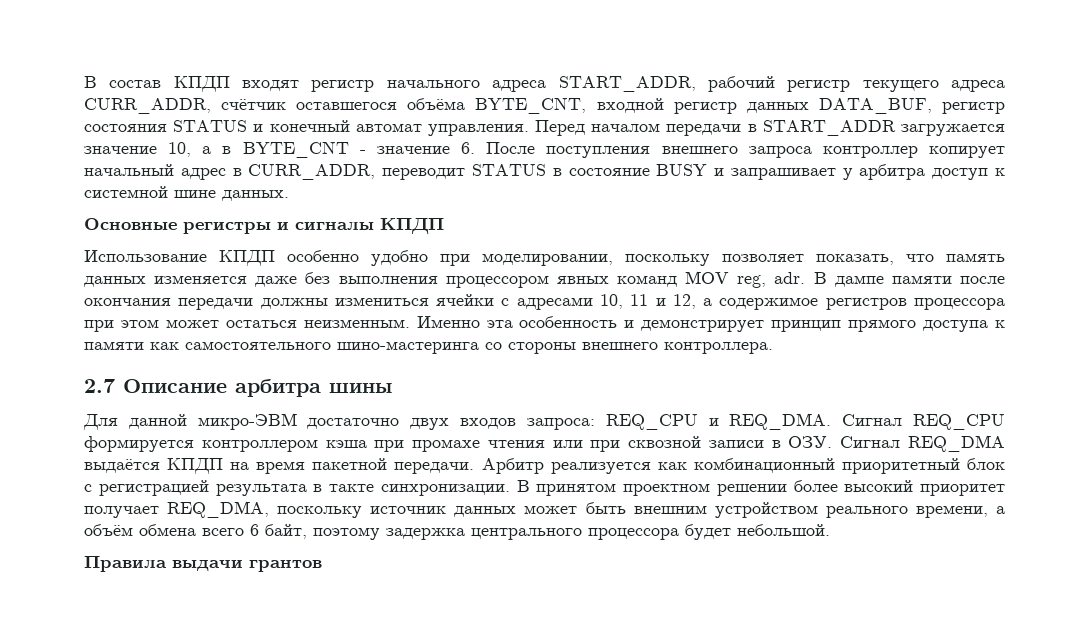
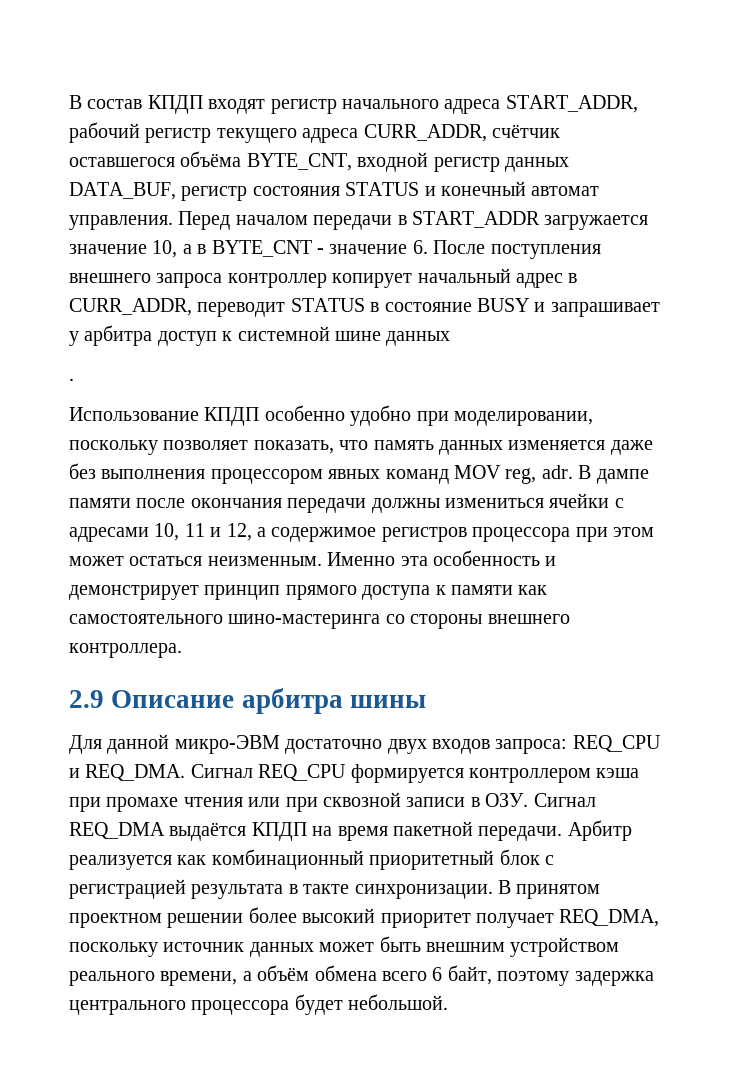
[222,190,289,201] [84,218,444,234] данных. // Основные регистры и сигналы КПДП -> [386,331,451,346] [69,378,74,381] данных // .
[84,379,115,393] 2.7 -> [69,690,104,708] 2.9
[84,556,322,572] // Правила выдачи грантов -> (449, 1002) none

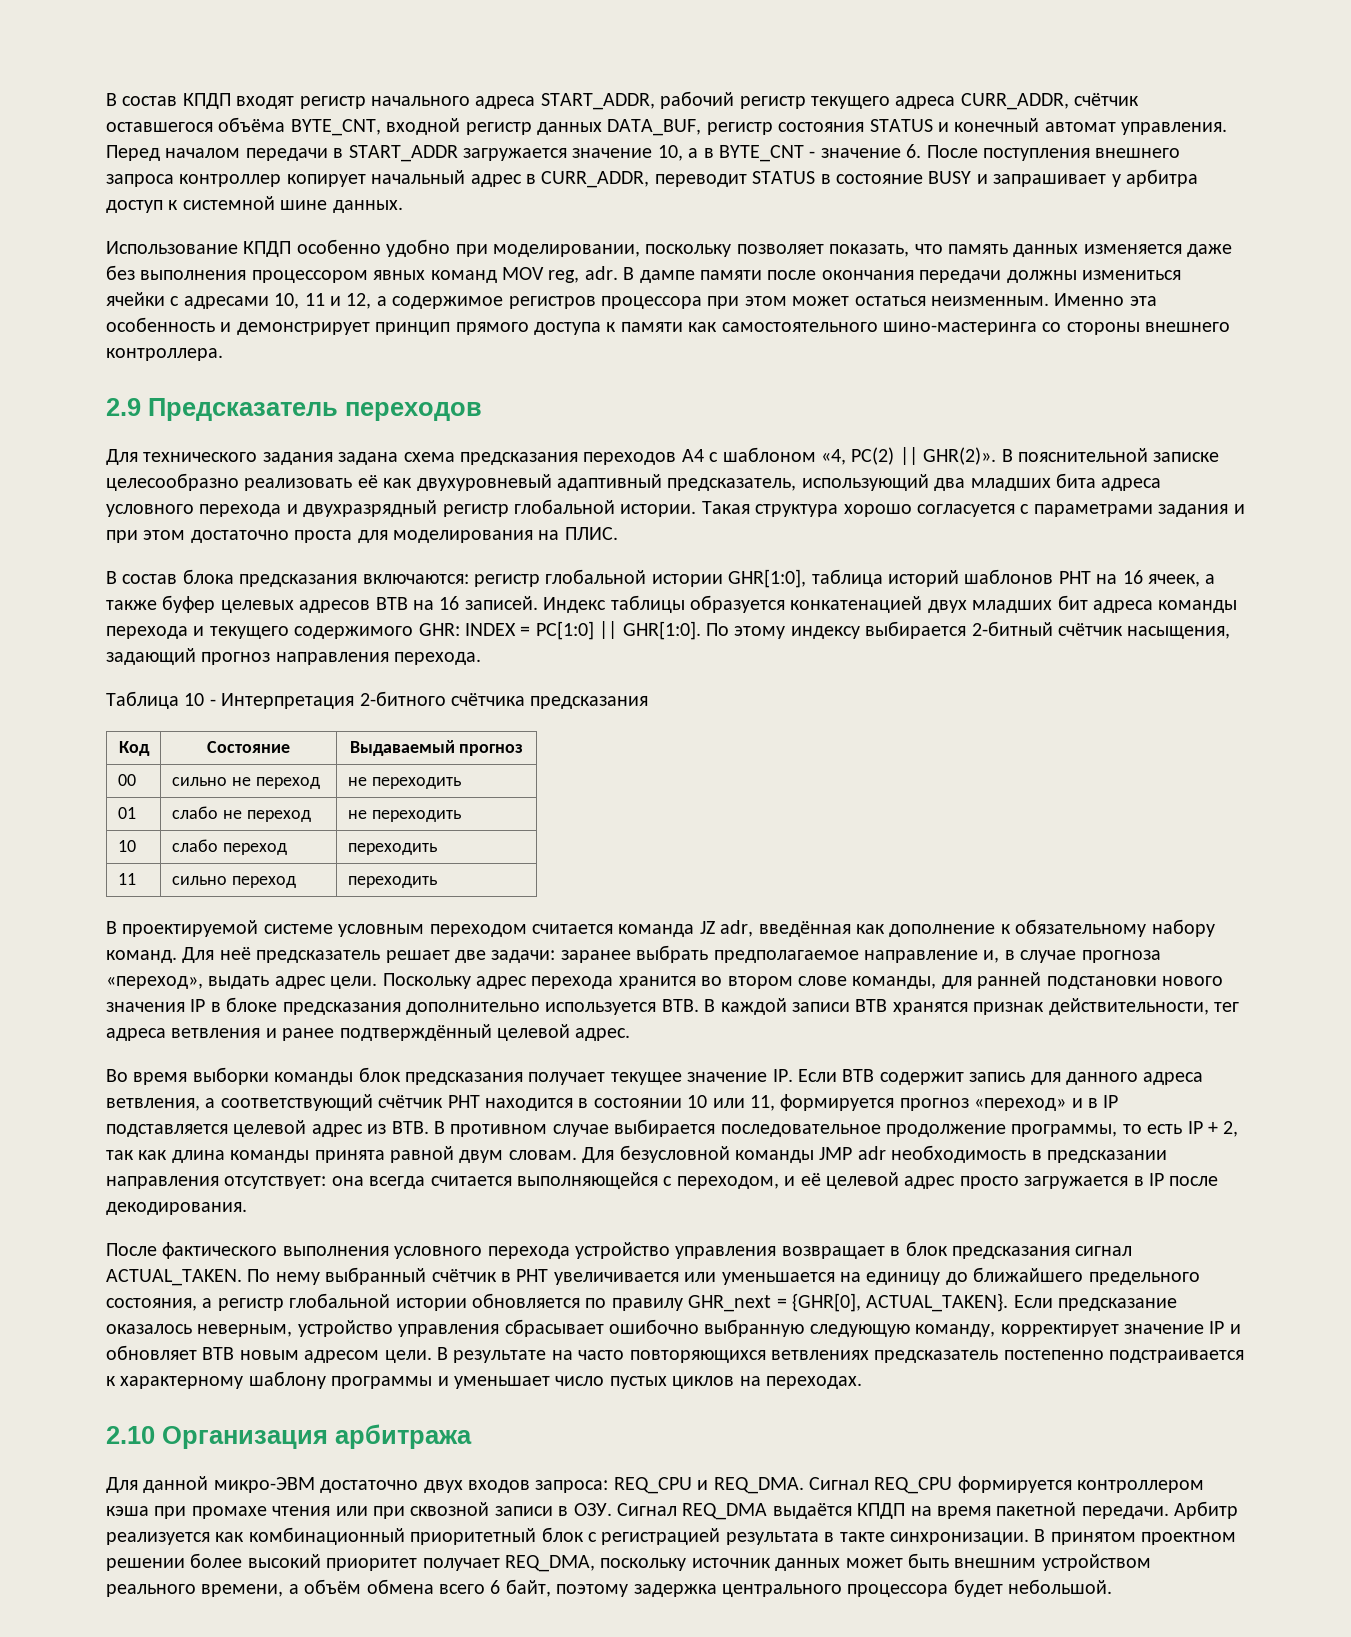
[386,331,451,346] [69,378,74,381] данных // . -> [332,200,403,213] данных.
[111,688,426,714] Описание арбитра шины -> [148,398,482,421] [106,447,1220,465] [106,473,1162,491] [106,499,1245,517] [106,527,618,543] [106,569,1216,588] [106,595,1238,613] [106,621,1231,640] [106,648,482,665] [106,691,649,709] [118,741,150,756] [207,741,290,753] [349,740,524,756] [117,774,136,786] [171,777,320,789] [347,777,461,789] [117,807,136,819] [171,806,311,822] [347,810,461,822] [117,840,136,852] [171,839,287,855] [347,843,437,855] [117,873,136,885] [171,876,296,888] [347,876,437,888] [106,919,1215,937] [106,945,1161,963] [106,972,1223,989] [106,997,1239,1015] [106,1024,631,1041] [106,1067,1204,1085] [106,1094,1119,1111] [106,1119,1239,1137] [106,1145,1167,1163] [106,1172,1219,1189] [106,1202,247,1215] [106,1241,1133,1259] [106,1267,1200,1286] [106,1293,1178,1312] [106,1319,1241,1337] [106,1345,1245,1363] [106,1371,862,1389] [106,1424,472,1449] Предсказатель переходов // Для технического задания задана схема предсказания переходов A4 с шаблоном «4, PC(2) || GHR(2)». В пояснительной записке целесообразно реализовать её как двухуровневый адаптивный предсказатель, использующий два младших бита адреса условного перехода и двухразрядный регистр глобальной истории. Такая структура хорошо согласуется с параметрами задания и при этом достаточно проста для моделирования на ПЛИС. // В состав блока предсказания включаются: регистр глобальной истории GHR[1:0], таблица историй шаблонов PHT на 16 ячеек, а также буфер целевых адресов BTB на 16 записей. Индекс таблицы образуется конкатенацией двух младших бит адреса команды перехода и текущего содержимого GHR: INDEX = PC[1:0] || GHR[1:0]. По этому индексу выбирается 2-битный счётчик насыщения, задающий прогноз направления перехода. // Таблица 10 - Интерпретация 2-битного счётчика предсказания // Код | Состояние | Выдаваемый прогноз // 00 | сильно не переход | не переходить // 01 | слабо не переход | не переходить // 10 | слабо переход | переходить // 11 | сильно переход | переходить // В проектируемой системе условным переходом считается команда JZ adr, введённая как дополнение к обязательному набору команд. Для неё предсказатель решает две задачи: заранее выбрать предполагаемое направление и, в случае прогноза «переход», выдать адрес цели. Поскольку адрес перехода хранится во втором слове команды, для ранней подстановки нового значения IP в блоке предсказания дополнительно используется BTB. В каждой записи BTB хранятся признак действительности, тег адреса ветвления и ранее подтверждённый целевой адрес. // Во время выборки команды блок предсказания получает текущее значение IP. Если BTB содержит запись для данного адреса ветвления, а соответствующий счётчик PHT находится в состоянии 10 или 11, формируется прогноз «переход» и в IP подставляется целевой адрес из BTB. В противном случае выбирается последовательное продолжение программы, то есть IP + 2, так как длина команды принята равной двум словам. Для безусловной команды JMP adr необходимость в предсказании направления отсутствует: она всегда считается выполняющейся с переходом, и её целевой адрес просто загружается в IP после декодирования. // После фактического выполнения условного перехода устройство управления возвращает в блок предсказания сигнал ACTUAL_TAKEN. По нему выбранный счётчик в PHT увеличивается или уменьшается на единицу до ближайшего предельного состояния, а регистр глобальной истории обновляется по правилу GHR_next = {GHR[0], ACTUAL_TAKEN}. Если предсказание оказалось неверным, устройство управления сбрасывает ошибочно выбранную следующую команду, корректирует значение IP и обновляет BTB новым адресом цели. В результате на часто повторяющихся ветвлениях предсказатель постепенно подстраивается к характерному шаблону программы и уменьшает число пустых циклов на переходах. // 2.10 Организация арбитража

